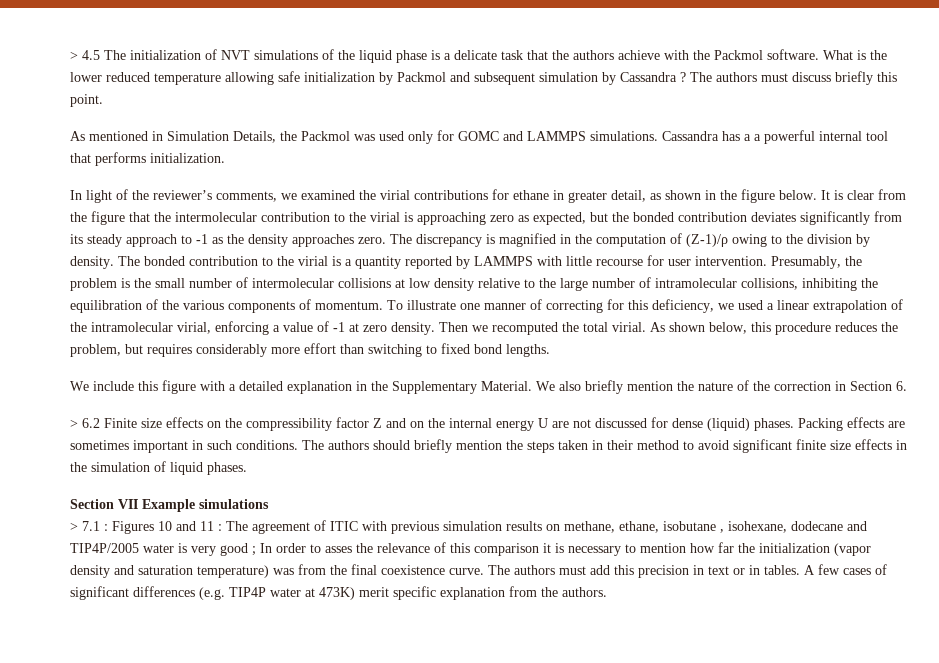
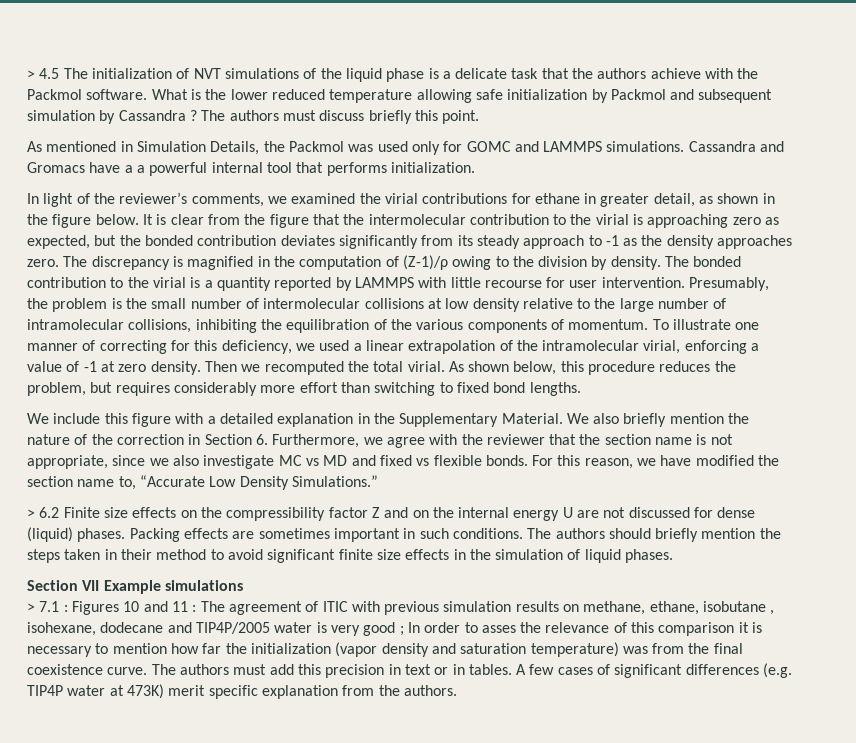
[722,131,740,141] has -> [760,141,785,152] [27,162,121,173] and Gromacs have
(907, 386) none -> [272,434,733,448] [27,455,780,469] [27,475,378,490] Furthermore, we agree with the reviewer that the section name is not appropriate, since we also investigate MC vs MD and fixed vs flexible bonds. For this reason, we have modified the section name to, “Accurate Low Density Simulations.”

